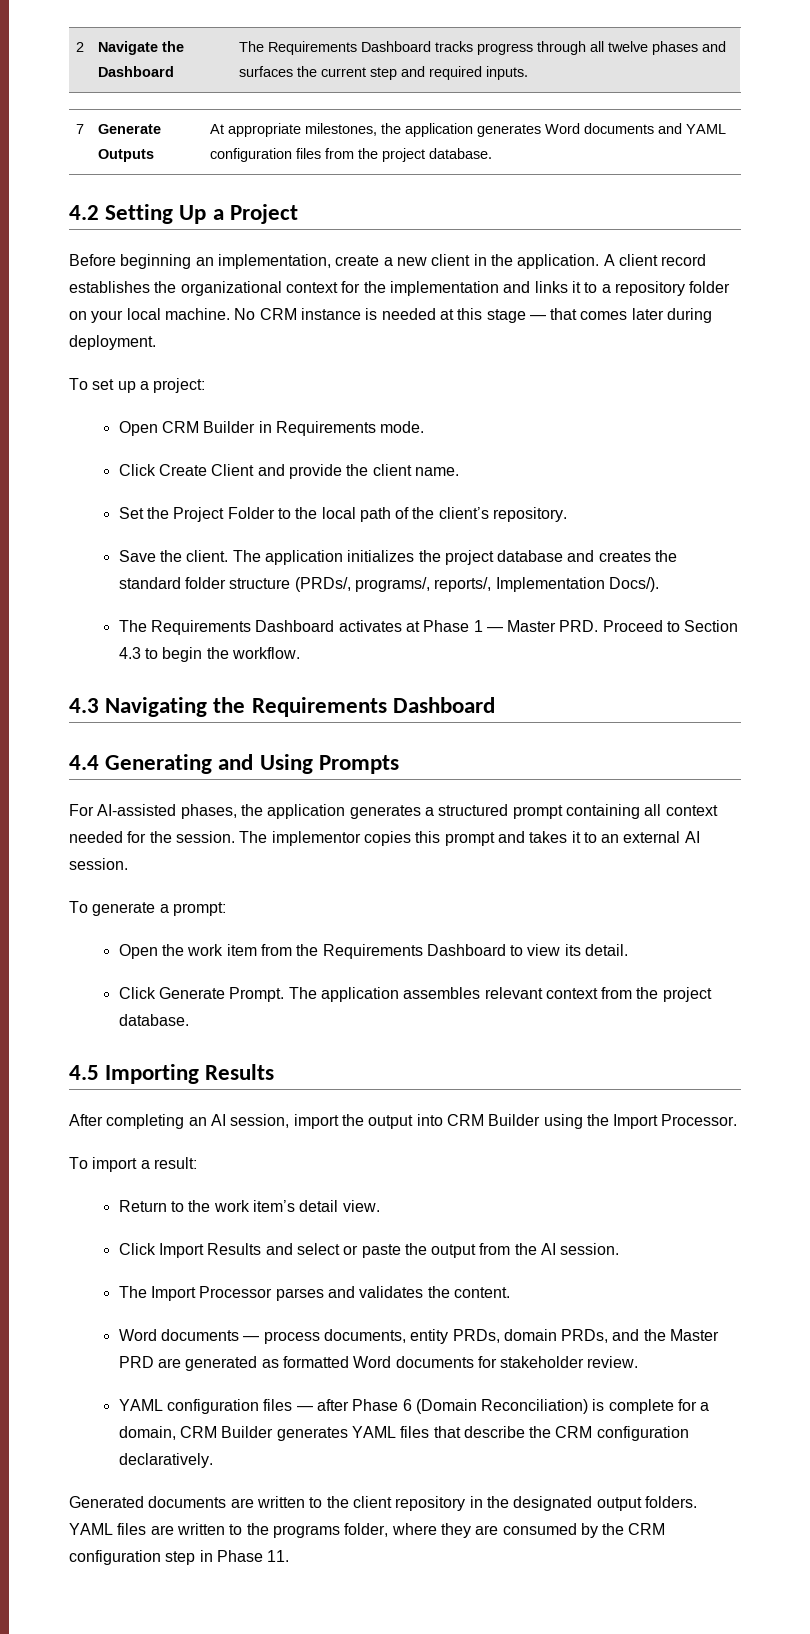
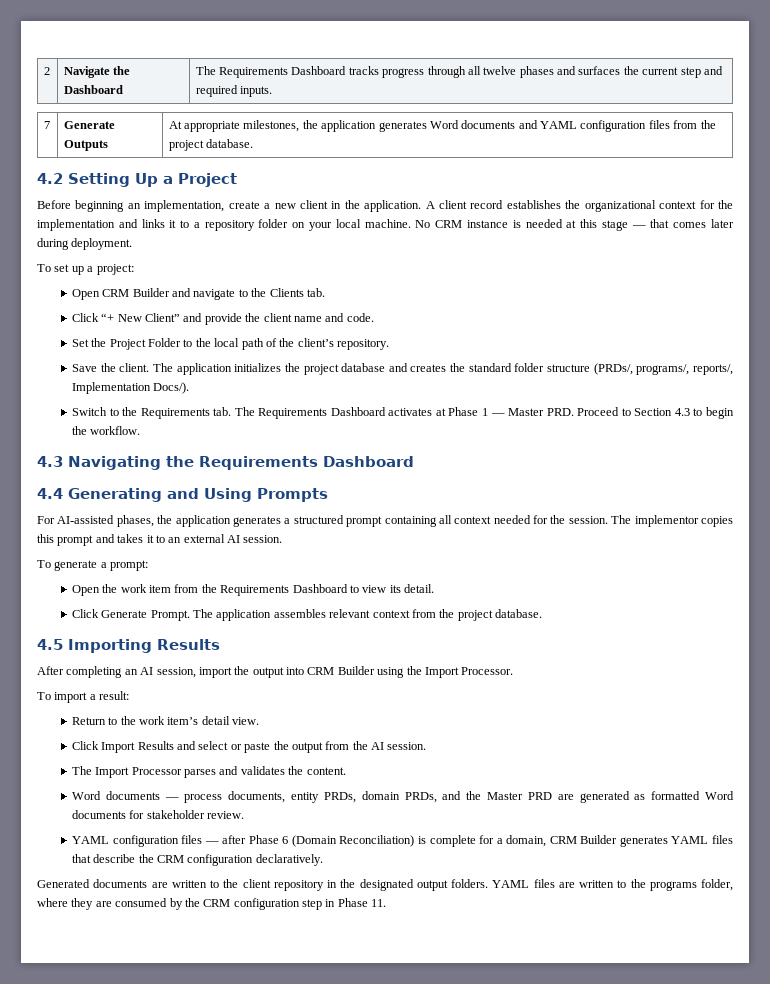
[258,421,425,436] [118,464,255,476] in Requirements mode. // Click Create Client -> [172,288,325,300] [71,313,181,322] and navigate to the Clients tab. // Click “+ New Client”
[414,467,459,476] name. -> [293,313,374,322] name and code.
(659, 584) none -> [71,407,232,419] Switch to the Requirements tab.

